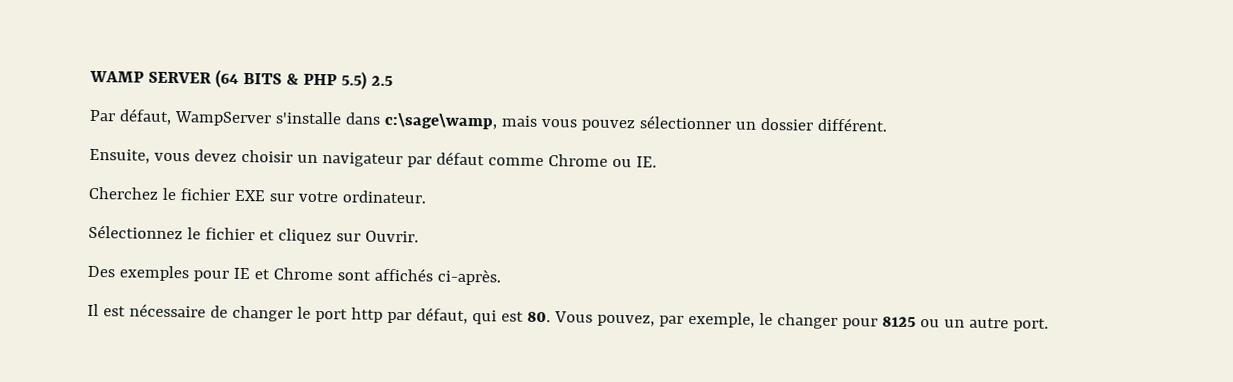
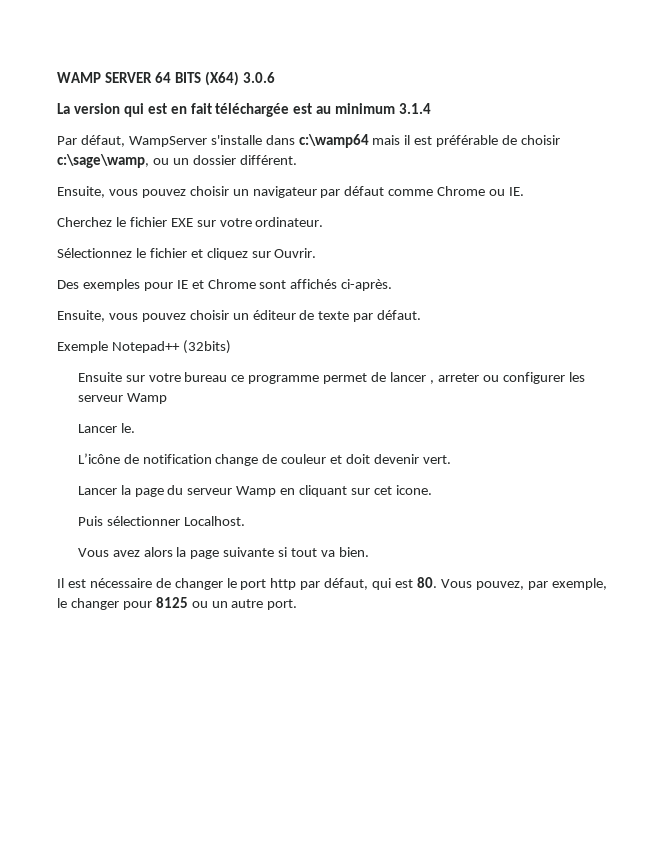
[214,69,393,90] (64 BITS & PHP 5.5) 2.5 -> [154,71,275,86] [57,103,432,117] 64 BITS (X64) 3.0.6 // La version qui est en fait téléchargée est au minimum 3.1.4
[383,112,732,132] c:\sage\wamp, mais vous pouvez sélectionner -> [298,134,561,148] [57,154,169,168] c:\wamp64 mais il est préférable de choisir c:\sage\wamp, ou
[193,149,237,162] devez -> [141,189,186,198] pouvez
(501, 277) none -> [57,310,422,322] [57,340,231,354] [77,372,585,384] [77,393,167,404] [77,423,135,433] [77,453,451,466] [77,485,432,497] [77,516,245,526] [77,547,369,559] // Ensuite, vous pouvez choisir un éditeur de texte par défaut. // Exemple Notepad++ (32bits) // Ensuite sur votre bureau ce programme permet de lancer , arreter ou configurer les serveur Wamp // Lancer le. // L’icône de notification change de couleur et doit devenir vert. // Lancer la page du serveur Wamp en cliquant sur cet icone. // Puis sélectionner Localhost. // Vous avez alors la page suivante si tout va bien.

